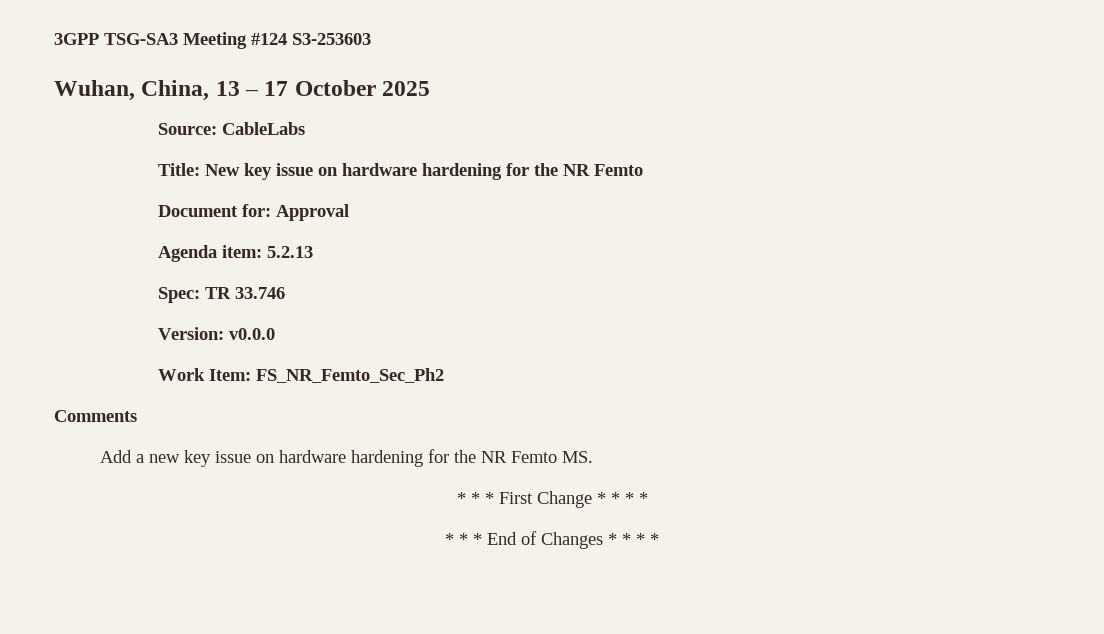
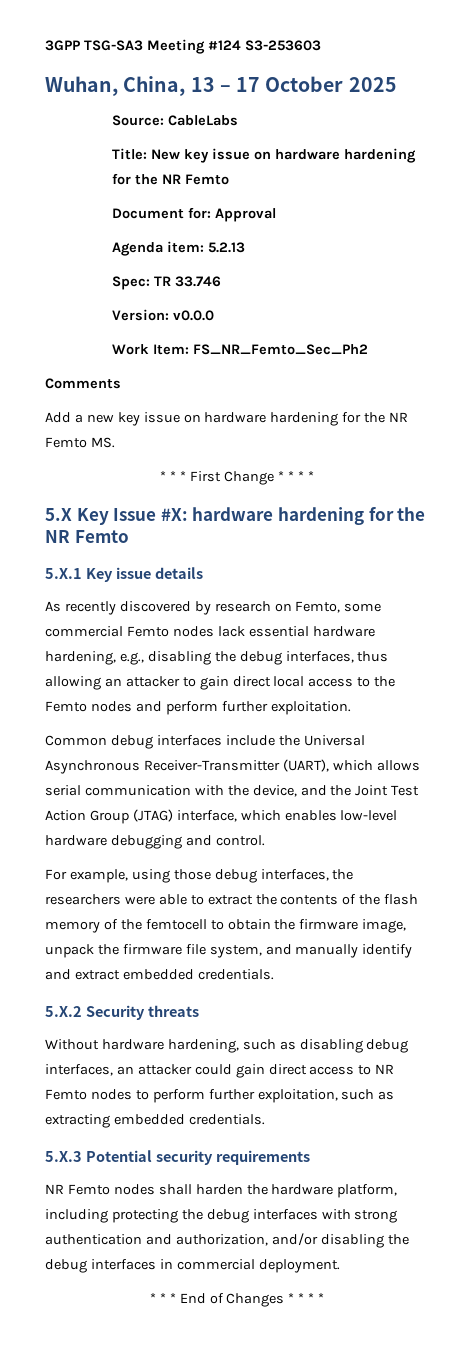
(648, 498) none -> [45,507,426,525] [45,530,129,543] [45,567,203,582] [45,601,382,615] [45,626,375,637] [45,651,389,665] [45,676,396,690] [45,701,351,715] [45,735,365,749] [45,759,420,774] [45,785,420,797] [45,809,398,824] [45,835,265,849] [45,869,354,883] [45,894,419,905] [45,919,407,933] [45,944,413,958] [45,969,274,980] [45,1005,199,1020] [45,1039,409,1053] [45,1064,395,1078] [45,1089,395,1103] [45,1114,265,1128] [45,1150,310,1165] [45,1184,398,1198] [45,1209,398,1223] [45,1233,409,1248] [45,1259,340,1273] // 5.X Key Issue #X: hardware hardening for the NR Femto // 5.X.1 Key issue details // As recently discovered by research on Femto, some commercial Femto nodes lack essential hardware hardening, e.g., disabling the debug interfaces, thus allowing an attacker to gain direct local access to the Femto nodes and perform further exploitation. // Common debug interfaces include the Universal Asynchronous Receiver-Transmitter (UART), which allows serial communication with the device, and the Joint Test Action Group (JTAG) interface, which enables low-level hardware debugging and control. // For example, using those debug interfaces, the researchers were able to extract the contents of the flash memory of the femtocell to obtain the firmware image, unpack the firmware file system, and manually identify and extract embedded credentials. // 5.X.2 Security threats // Without hardware hardening, such as disabling debug interfaces, an attacker could gain direct access to NR Femto nodes to perform further exploitation, such as extracting embedded credentials. // 5.X.3 Potential security requirements // NR Femto nodes shall harden the hardware platform, including protecting the debug interfaces with strong authentication and authorization, and/or disabling the debug interfaces in commercial deployment.

